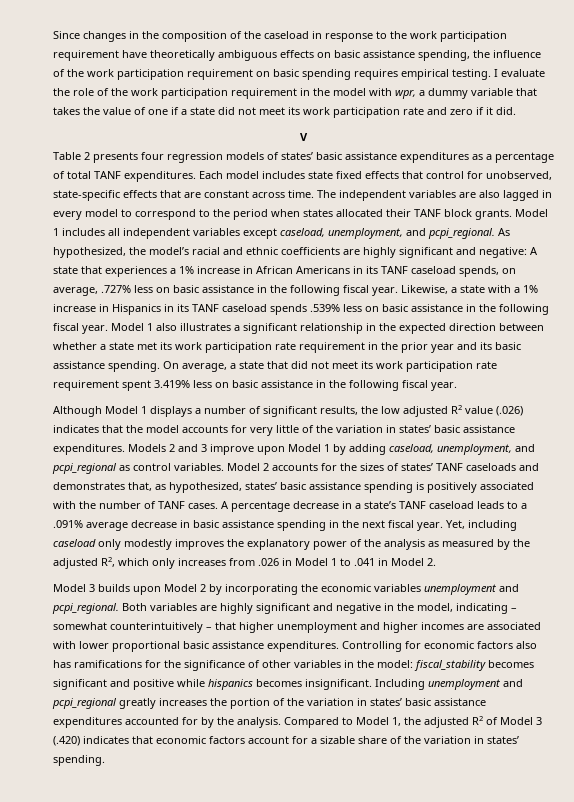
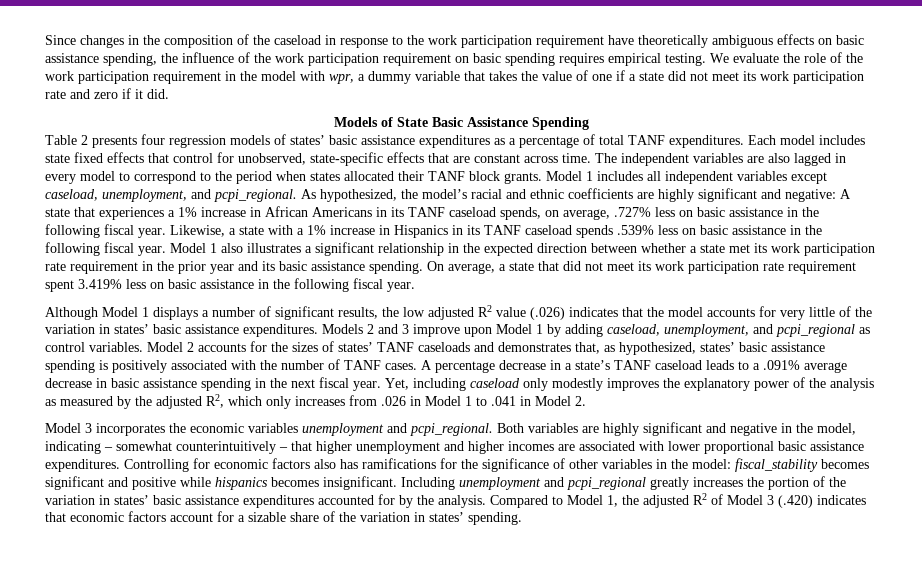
[494,69,498,77] I -> [710,53,729,63] We
[300,133,308,141] V -> [333,117,589,130] Models of State Basic Assistance Spending
[98,584,298,595] builds upon Model 2 by incorporating -> [96,423,165,436] incorporates

